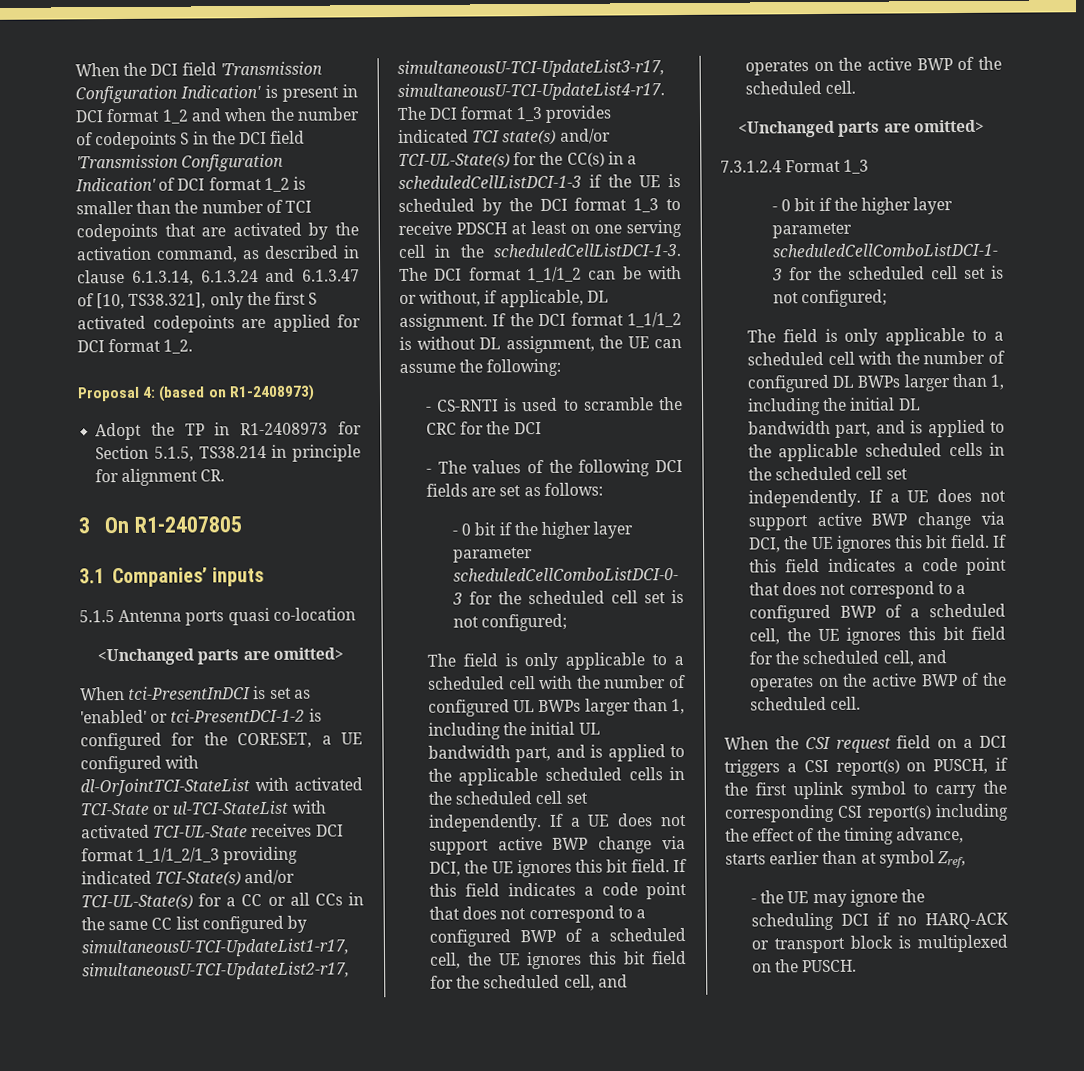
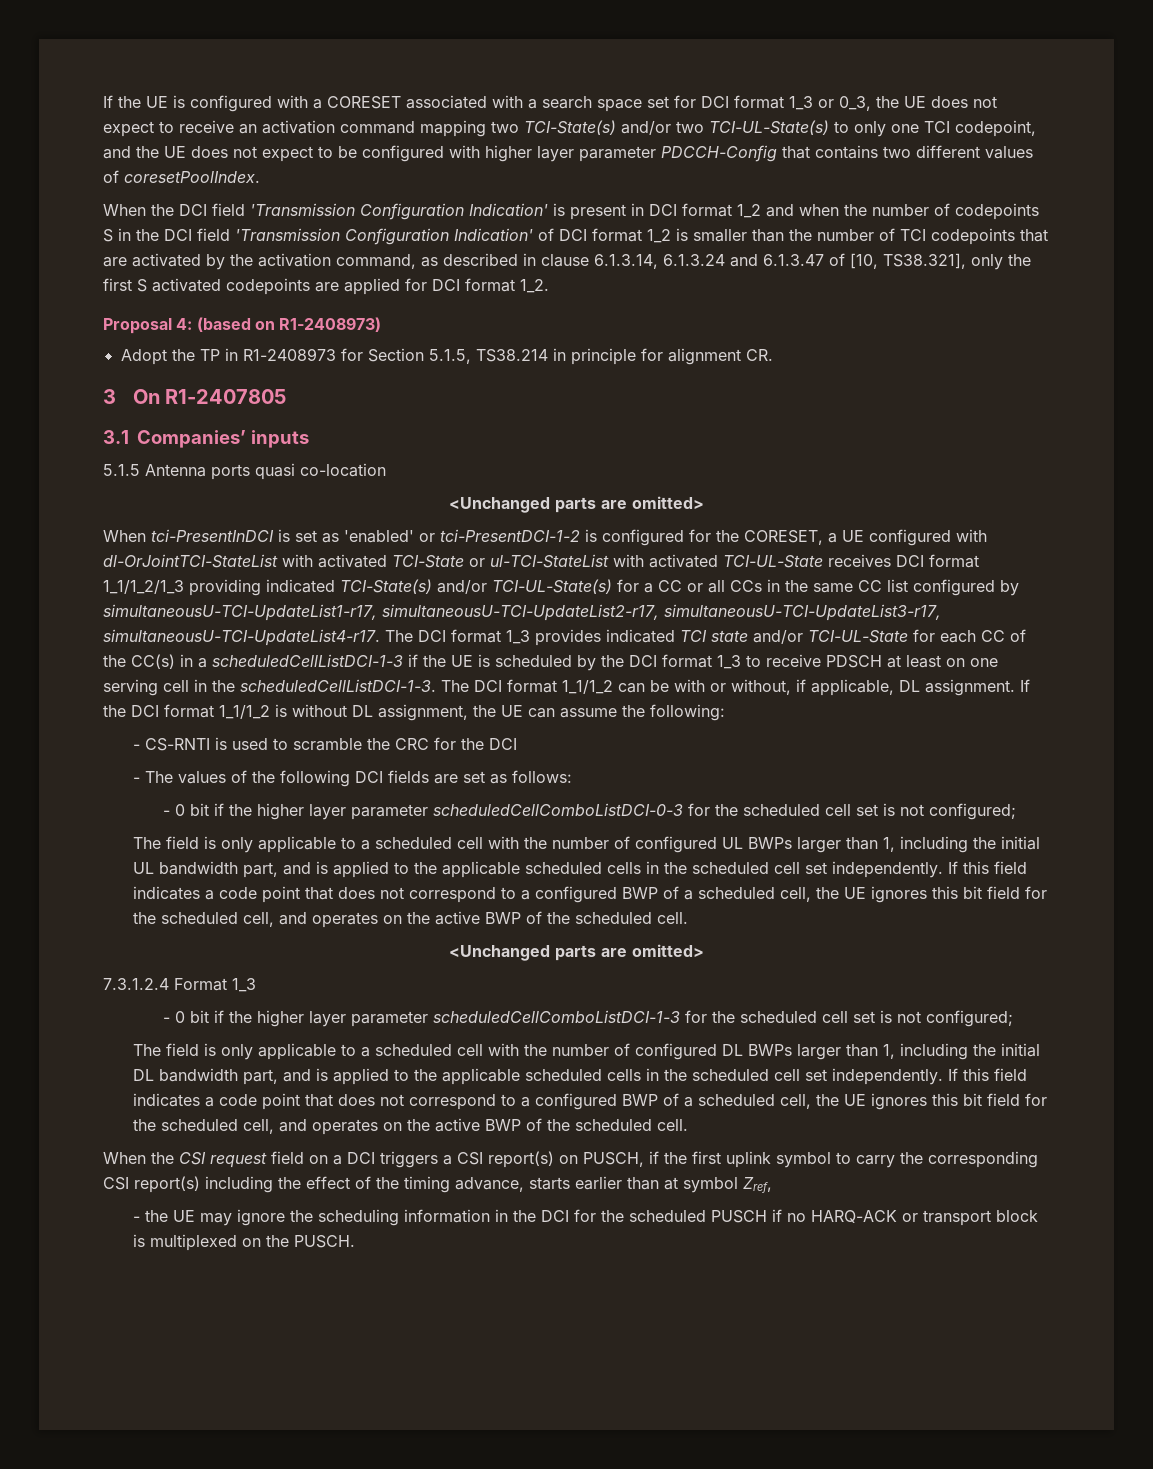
(75, 70) none -> [103,95,997,112] [103,120,1036,137] [103,145,1033,162] [103,170,260,183] If the UE is configured with a CORESET associated with a search space set for DCI format 1_3 or 0_3, the UE does not expect to receive an activation command mapping two TCI-State(s) and/or two TCI-UL-State(s) to only one TCI codepoint, and the UE does not expect to be configured with higher layer parameter PDCCH-Config that contains two different values of coresetPoolIndex. //
[502,128,611,146] [398,152,538,170] state(s) and/or TCI-UL-State(s) for -> [711,629,1026,644] state and/or TCI-UL-State for each CC of
[570,813,687,827] [428,835,686,855] [428,858,687,878] a UE does not support active BWP change via DCI, the UE ignores this bit field. If -> (959, 867) none
[889,488,1006,503] [747,511,1005,531] [748,534,1007,553] a UE does not support active BWP change via DCI, the UE ignores this bit field. If -> (959, 1074) none
[840,913,869,926] DCI -> [404,1209,768,1223] information in the DCI for the scheduled PUSCH

